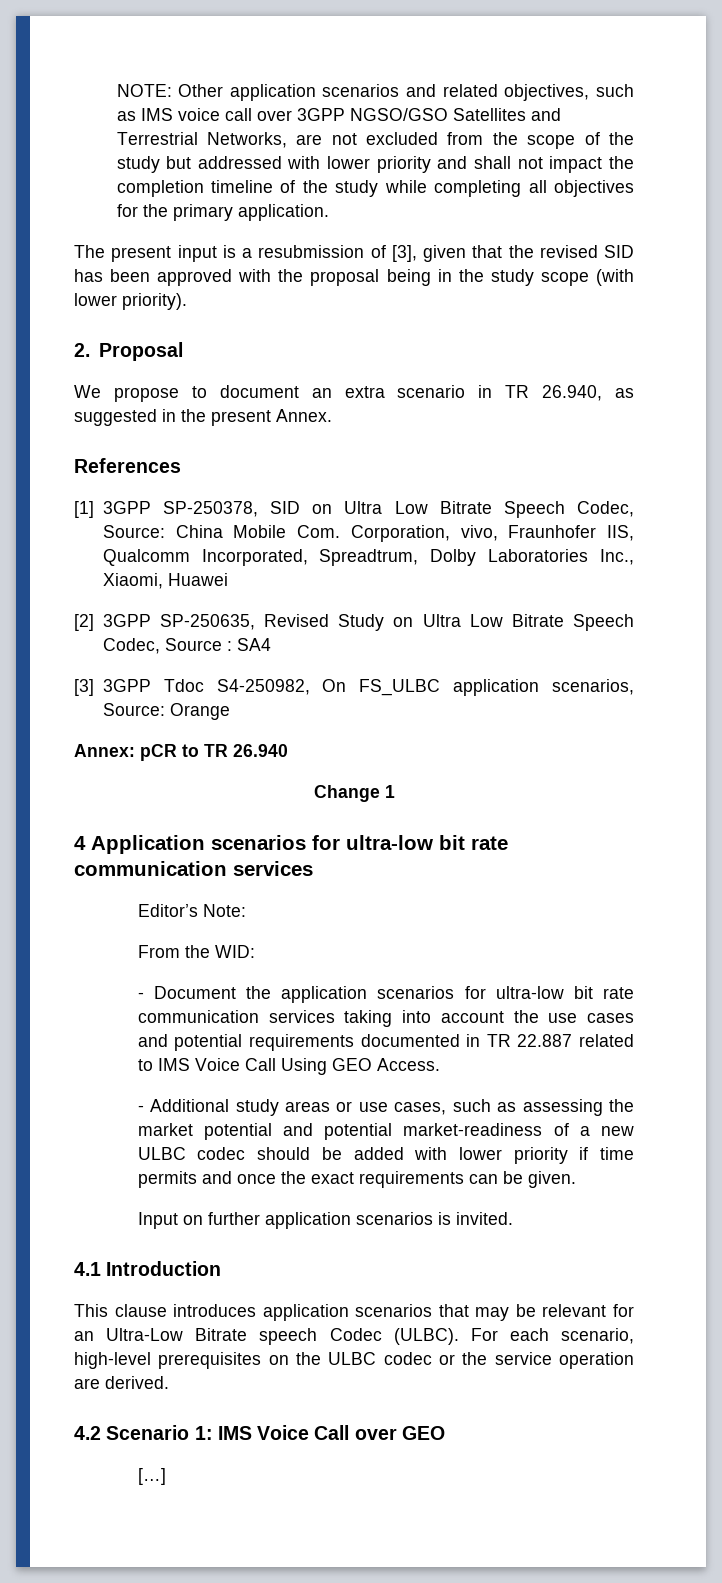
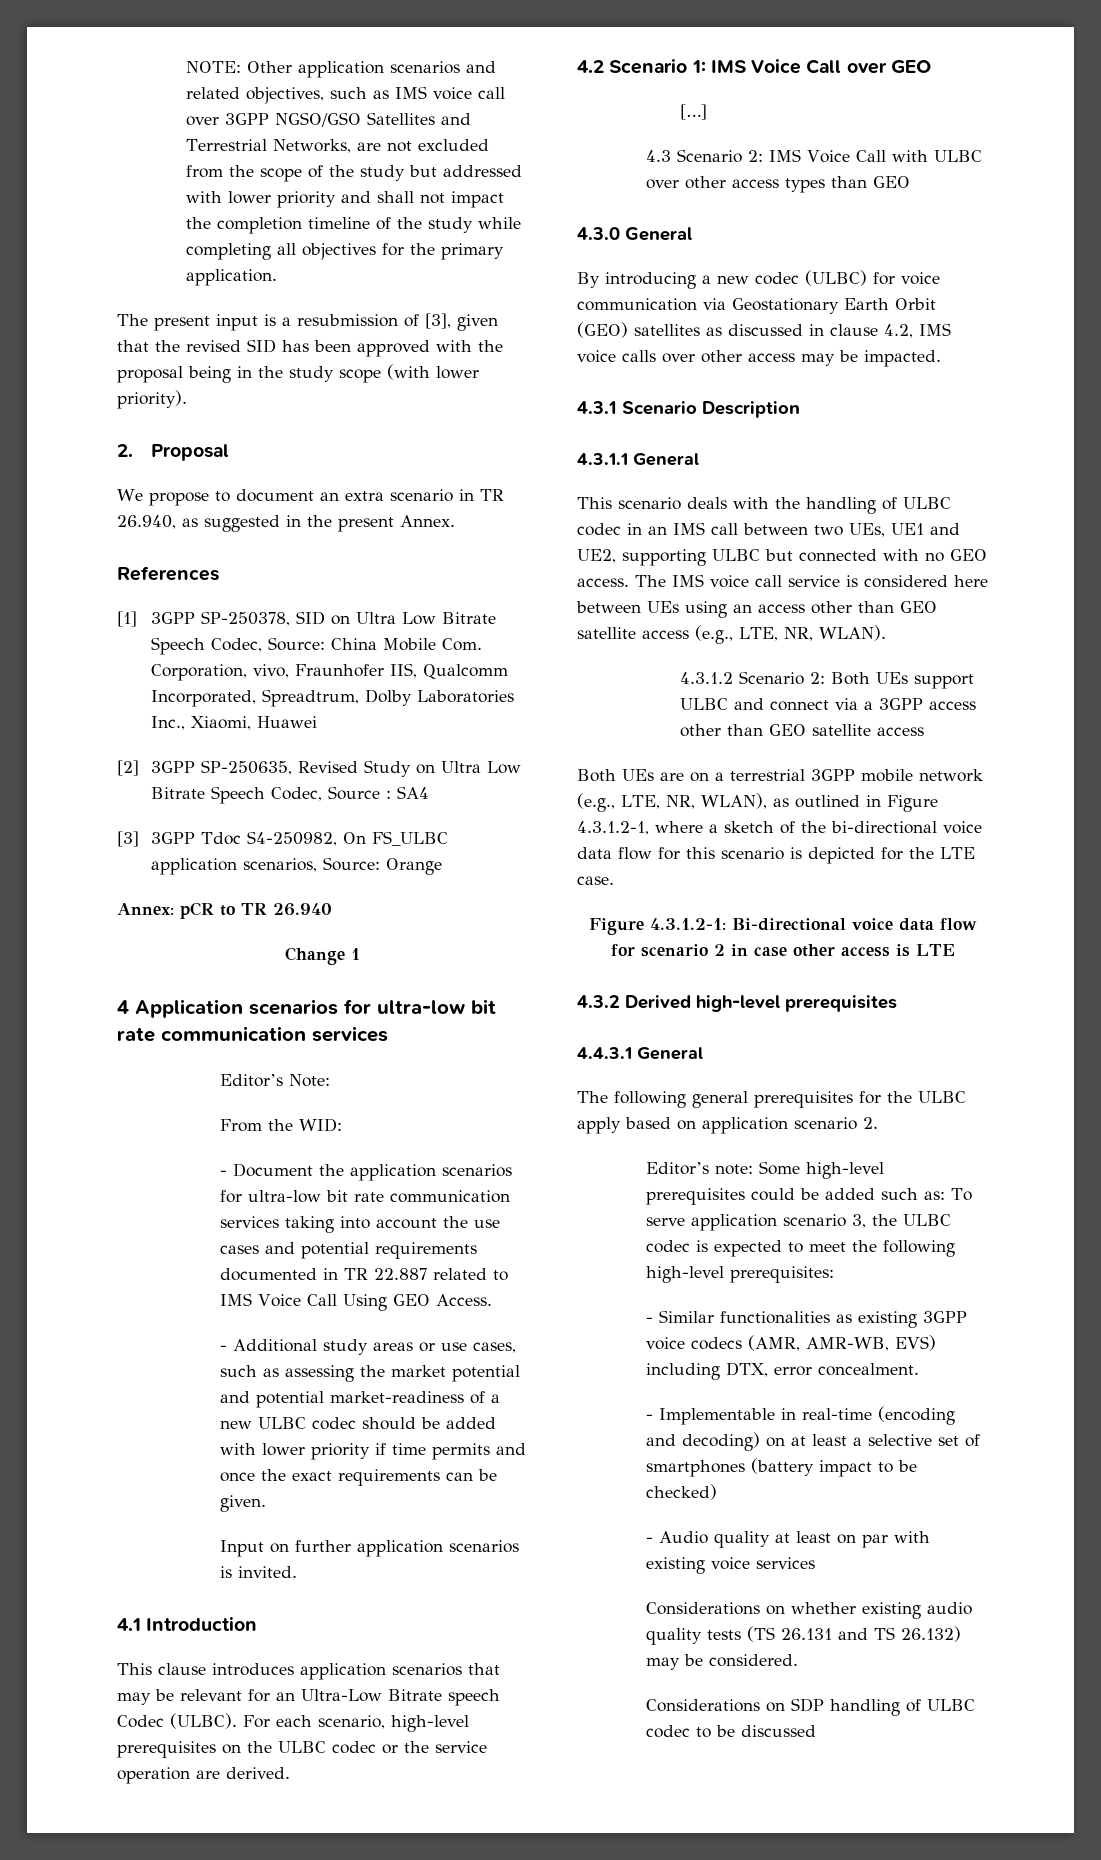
(166, 1476) none -> [645,149,982,163] [645,176,910,193] [577,227,692,241] [577,270,940,289] [577,298,936,314] [577,322,951,338] [577,350,941,367] [577,401,800,418] [577,453,699,466] [577,497,951,514] [577,522,960,537] [577,549,987,566] [577,574,988,588] [576,601,937,618] [577,625,886,644] [680,671,975,689] [680,698,977,711] [680,724,925,737] [577,769,983,782] [577,793,938,812] [577,821,982,835] [577,847,975,864] [577,876,614,885] [588,918,977,935] [610,944,955,957] [577,995,897,1012] [577,1047,703,1060] [577,1091,966,1108] [577,1117,878,1134] [645,1161,884,1179] [645,1188,972,1205] [645,1214,951,1231] [645,1240,955,1257] [645,1266,834,1283] [645,1310,967,1328] [645,1335,936,1351] [645,1362,919,1380] [645,1406,955,1425] [645,1432,980,1451] [645,1458,917,1477] [645,1484,717,1500] [645,1531,930,1548] [645,1557,815,1574] [645,1602,972,1619] [645,1626,961,1645] [645,1654,798,1670] [645,1698,975,1716] [645,1725,816,1738] // 4.3 Scenario 2: IMS Voice Call with ULBC over other access types than GEO // 4.3.0 General // By introducing a new codec (ULBC) for voice communication via Geostationary Earth Orbit (GEO) satellites as discussed in clause 4.2, IMS voice calls over other access may be impacted. // 4.3.1 Scenario Description // 4.3.1.1 General // This scenario deals with the handling of ULBC codec in an IMS call between two UEs, UE1 and UE2, supporting ULBC but connected with no GEO access. The IMS voice call service is considered here between UEs using an access other than GEO satellite access (e.g., LTE, NR, WLAN). // 4.3.1.2 Scenario 2: Both UEs support ULBC and connect via a 3GPP access other than GEO satellite access // Both UEs are on a terrestrial 3GPP mobile network (e.g., LTE, NR, WLAN), as outlined in Figure 4.3.1.2-1, where a sketch of the bi-directional voice data flow for this scenario is depicted for the LTE case. // Figure 4.3.1.2-1: Bi-directional voice data flow for scenario 2 in case other access is LTE // 4.3.2 Derived high-level prerequisites // 4.4.3.1 General // The following general prerequisites for the ULBC apply based on application scenario 2. // Editor’s note: Some high-level prerequisites could be added such as: To serve application scenario 3, the ULBC codec is expected to meet the following high-level prerequisites: // - Similar functionalities as existing 3GPP voice codecs (AMR, AMR-WB, EVS) including DTX, error concealment. // - Implementable in real-time (encoding and decoding) on at least a selective set of smartphones (battery impact to be checked) // - Audio quality at least on par with existing voice services // Considerations on whether existing audio quality tests (TS 26.131 and TS 26.132) may be considered. // Considerations on SDP handling of ULBC codec to be discussed

